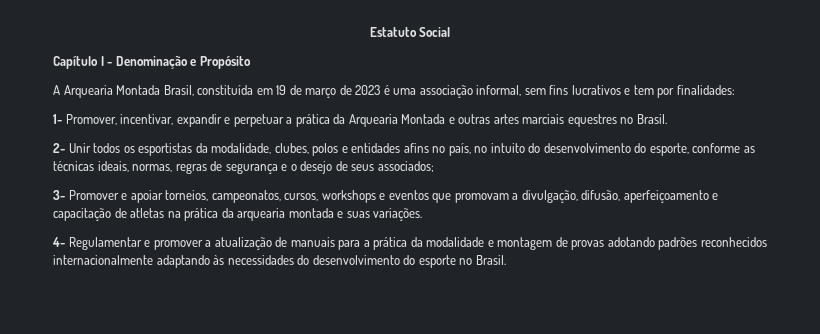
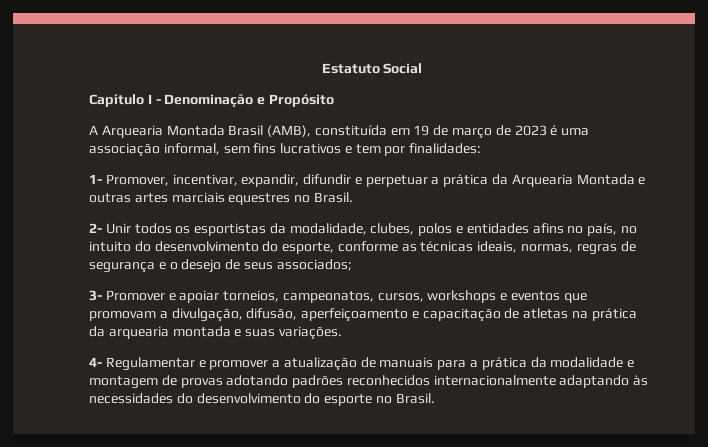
[163,85,194,96] Brasil, -> [228,125,312,137] Brasil (AMB),
[176,114,222,127] expandir -> [241,174,352,187] expandir, difundir

